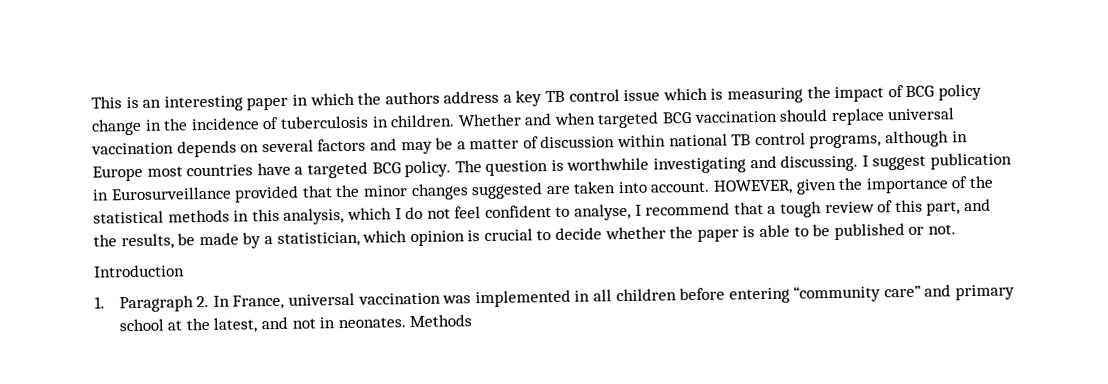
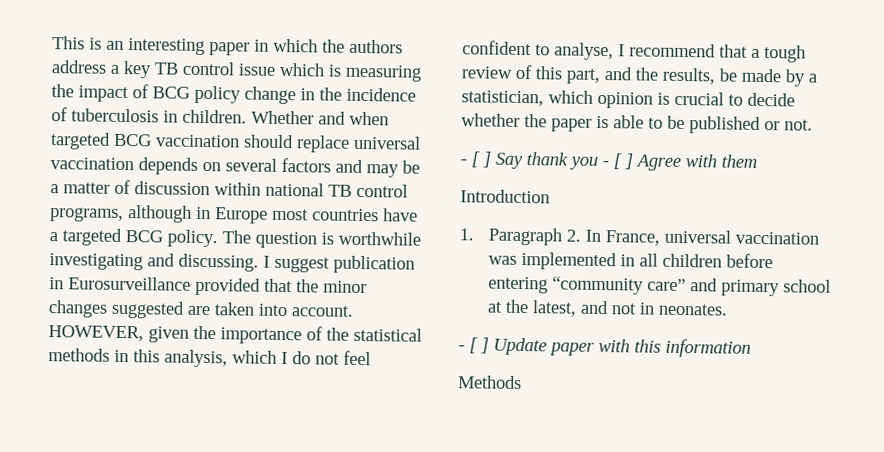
(956, 229) none -> [460,151,757,171] // - [ ] Say thank you - [ ] Agree with them
(406, 323) none -> [458,337,751,358] // - [ ] Update paper with this information //

